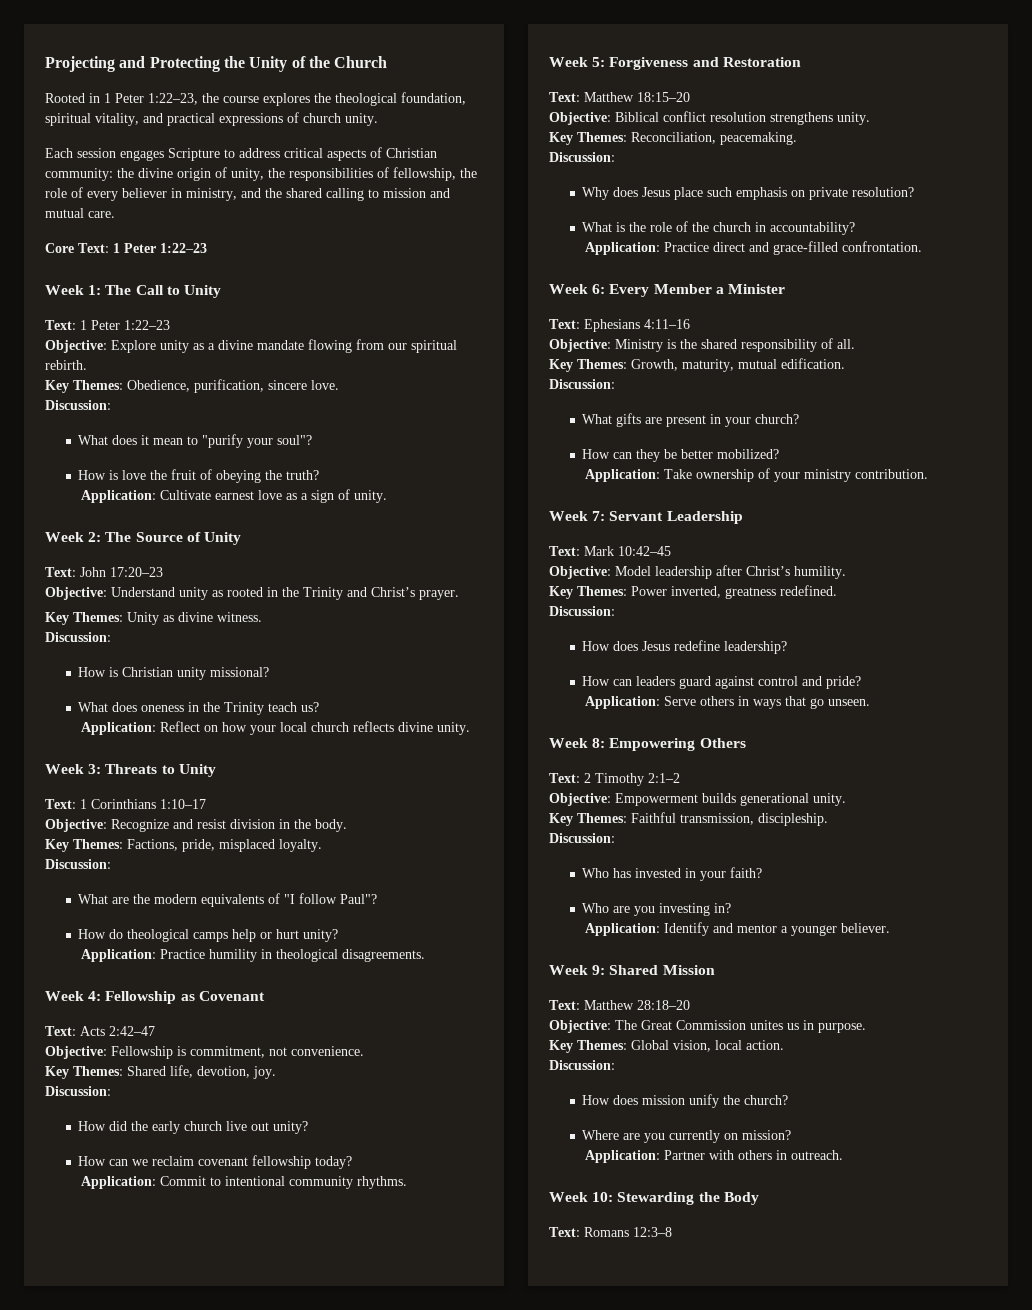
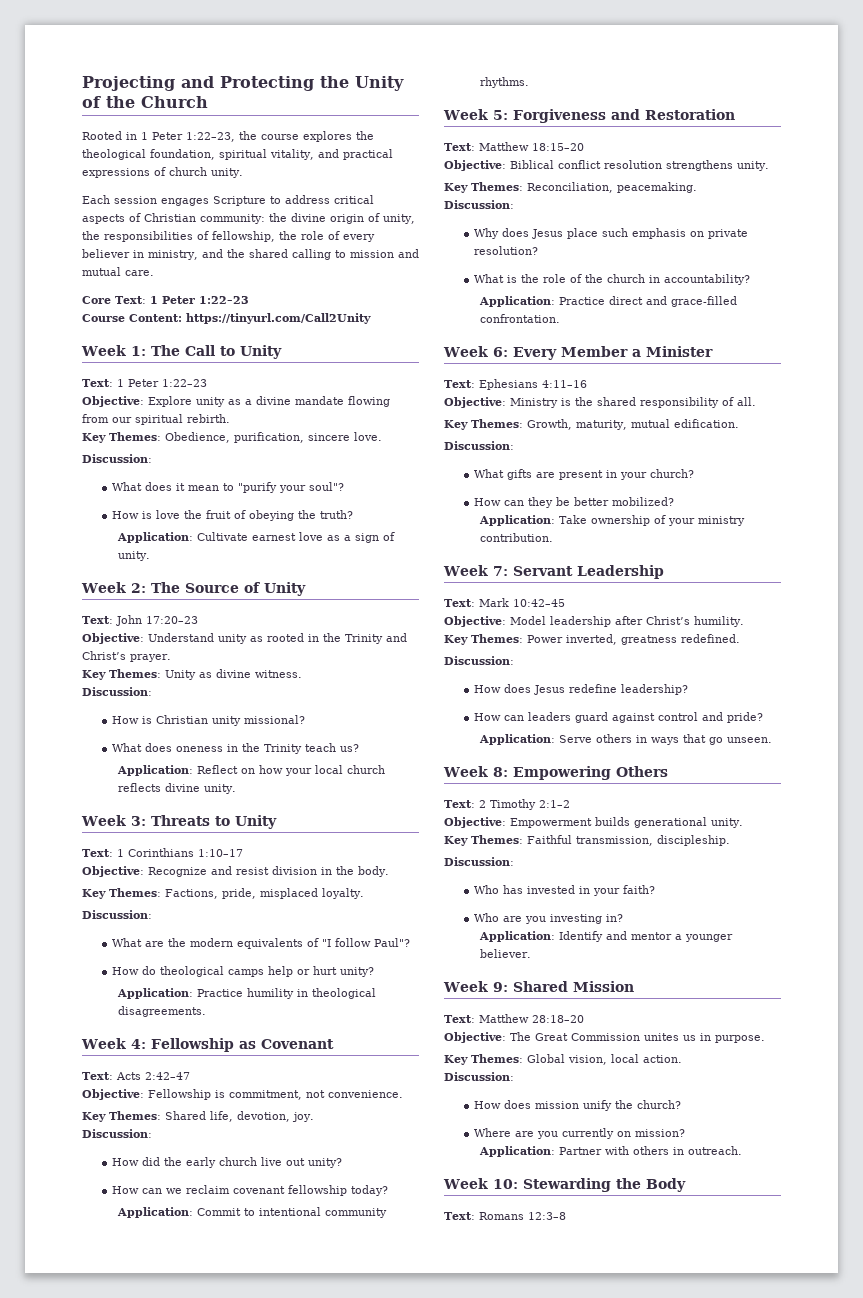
(207, 248) none -> [82,313,371,324] // Course Content: https://tinyurl.com/Call2Unity

